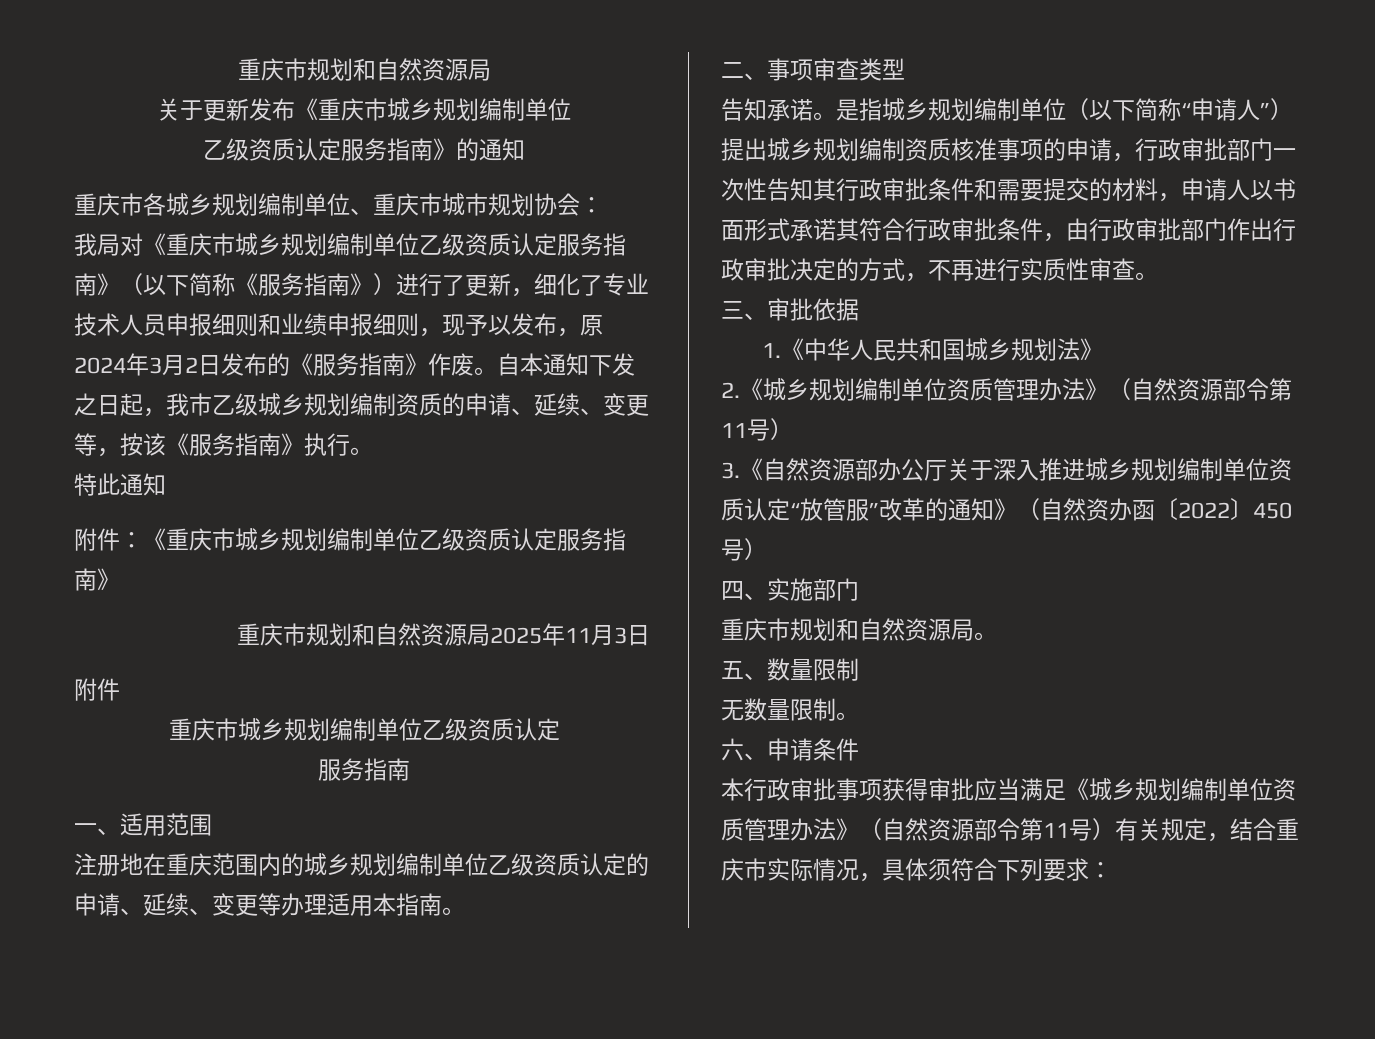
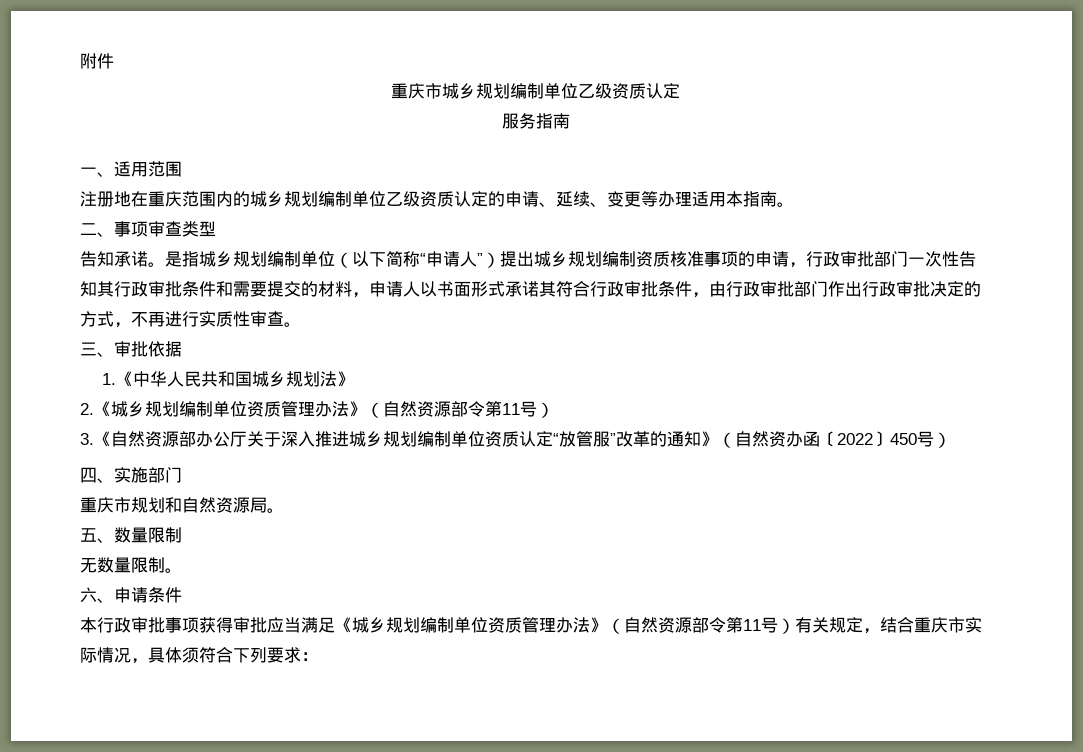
[237,58,491,81] [157,98,571,121] [203,138,525,161] [74,193,603,216] [74,233,626,256] [74,273,649,297] [74,313,603,337] [74,353,635,376] [74,393,649,417] [74,433,373,457] [74,473,166,496] [74,528,626,551] [74,568,120,591] [236,623,650,646] 重庆市规划和自然资源局 // 关于更新发布《重庆市城乡规划编制单位 // 乙级资质认定服务指南》的通知 // 重庆市各城乡规划编制单位、重庆市城市规划协会： // 我局对《重庆市城乡规划编制单位乙级资质认定服务指南》（以下简称《服务指南》）进行了更新，细化了专业技术人员申报细则和业绩申报细则，现予以发布，原2024年3月2日发布的《服务指南》作废。自本通知下发之日起，我市乙级城乡规划编制资质的申请、延续、变更等，按该《服务指南》执行。 // 特此通知 // 附件：《重庆市城乡规划编制单位乙级资质认定服务指南》 // 重庆市规划和自然资源局2025年11月3日 // -> (80, 61) none

